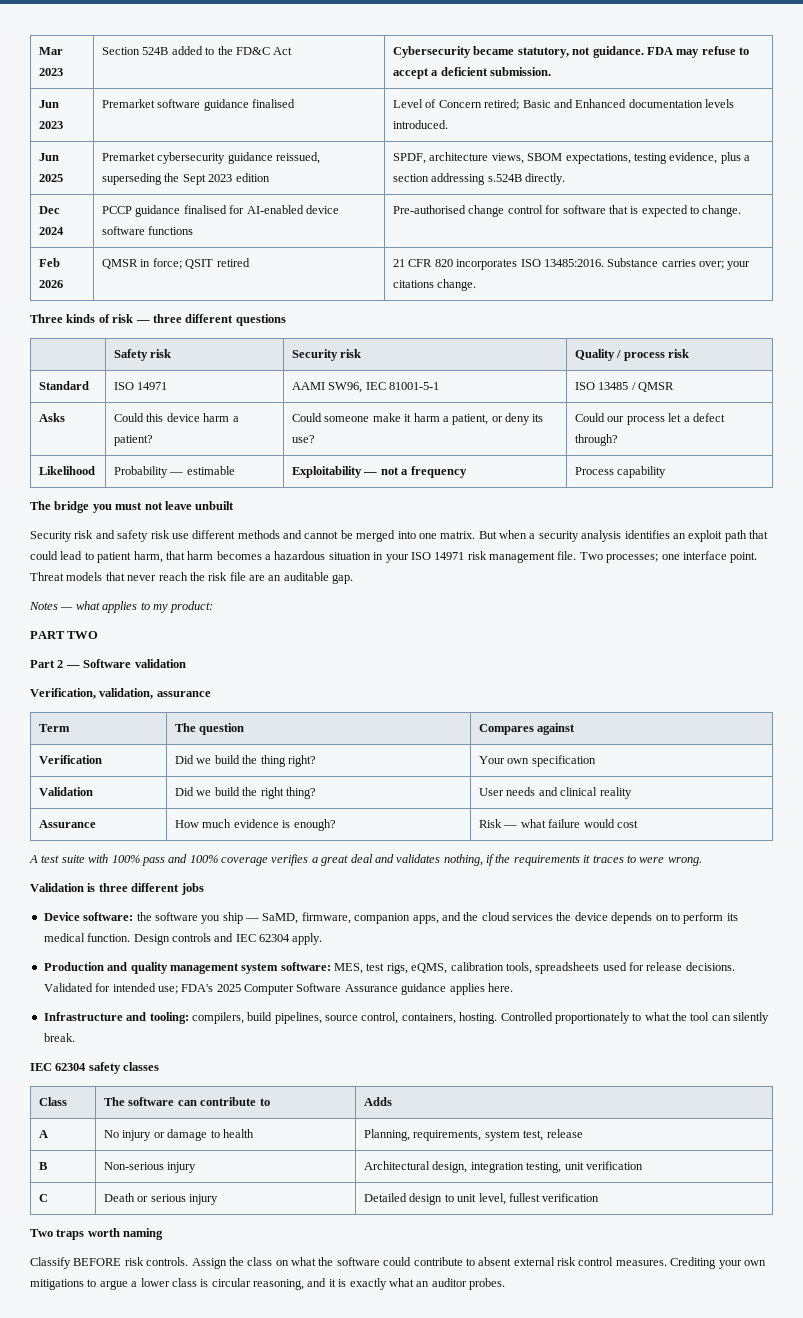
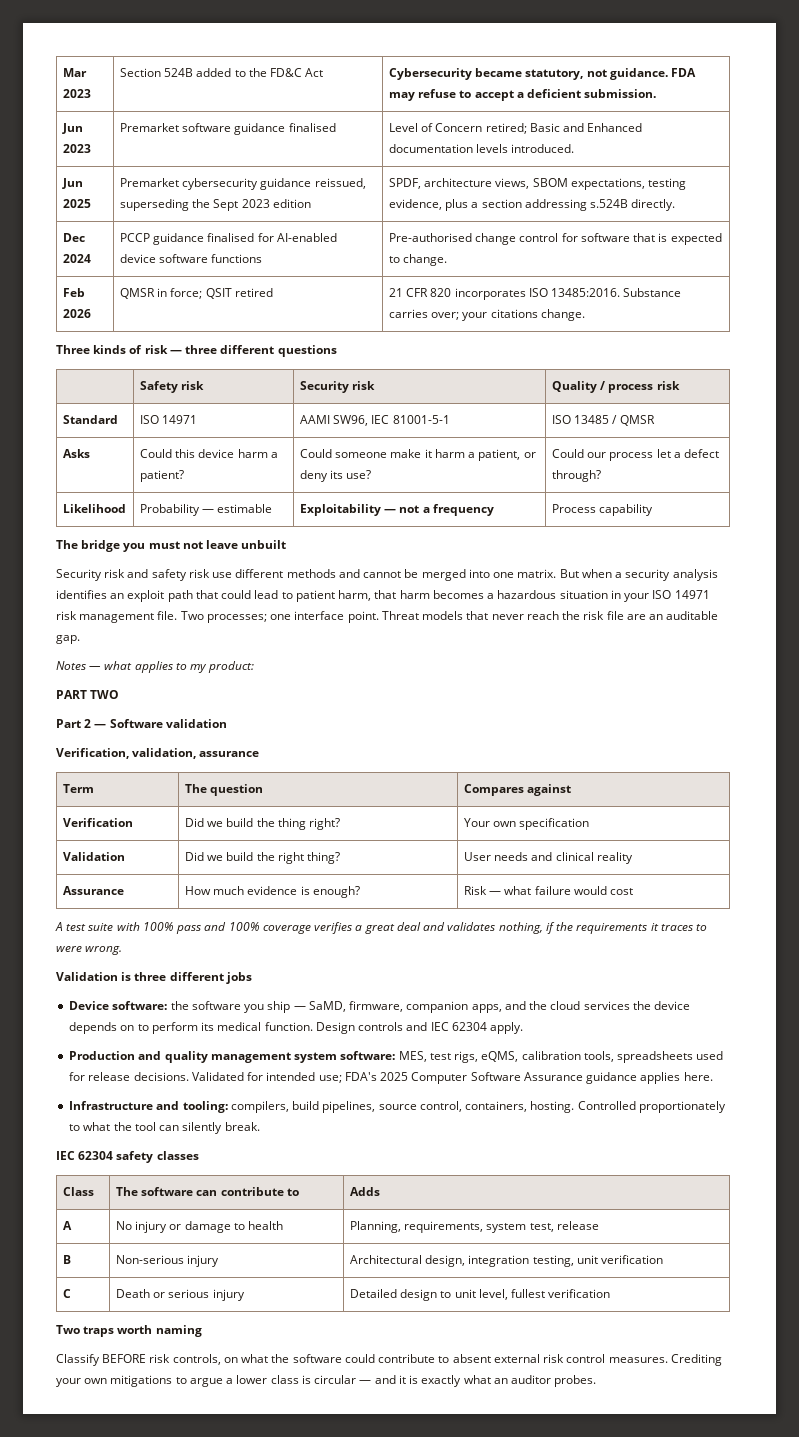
[146,1257,273,1269] controls. Assign the class -> [172,1354,221,1365] controls,
[253,1279,304,1290] reasoning, -> [359,1380,372,1384] —

